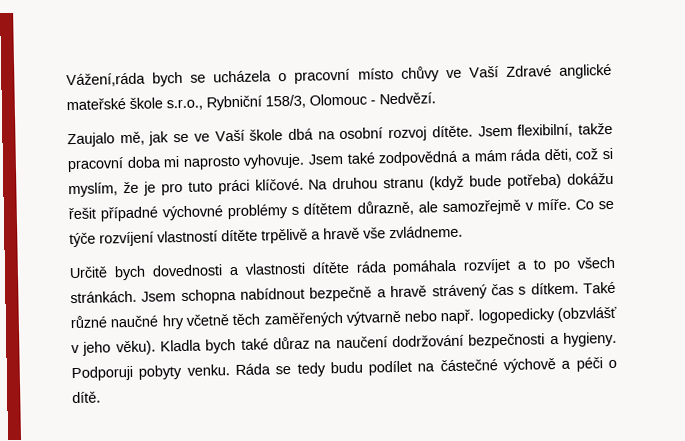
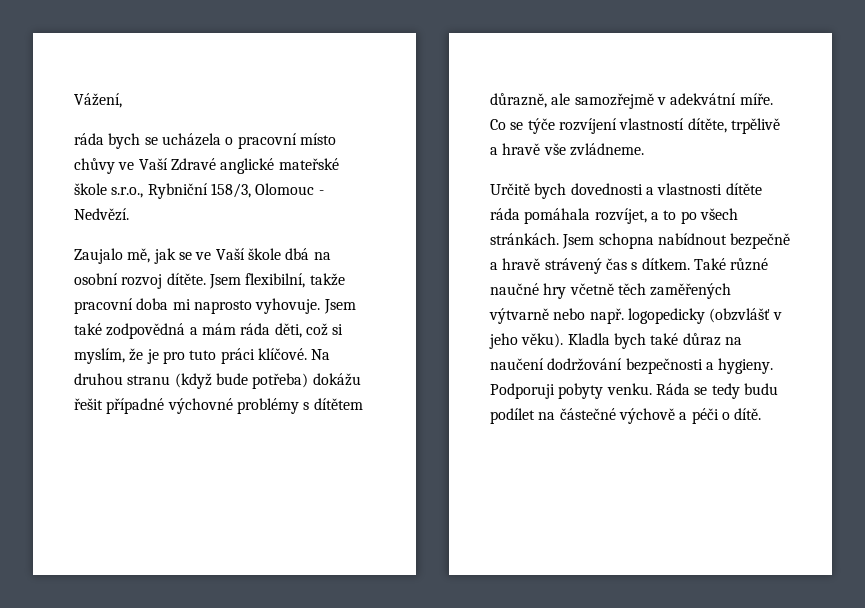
[66,72,146,88] Vážení,ráda -> [74,93,122,108] [74,133,104,145] Vážení, // ráda
(534, 206) none -> [670,93,737,105] adekvátní
[221,229,258,242] dítěte -> [687,118,727,133] dítěte,
[463,258,512,274] rozvíjet -> [594,208,647,224] rozvíjet,

